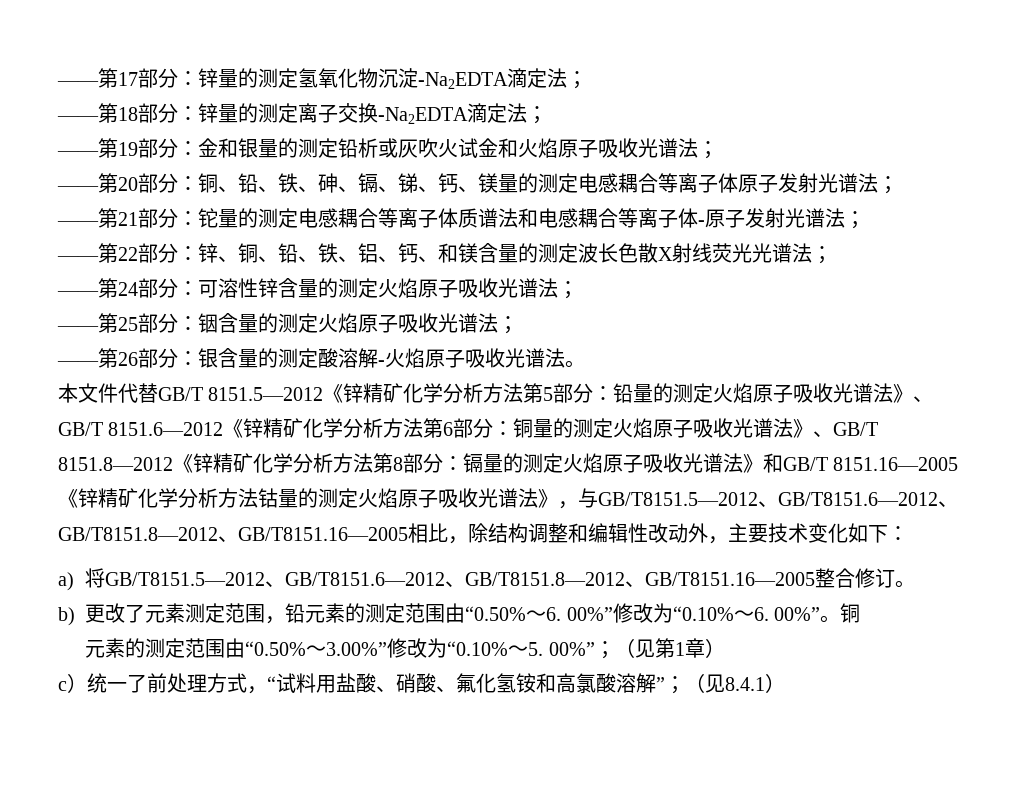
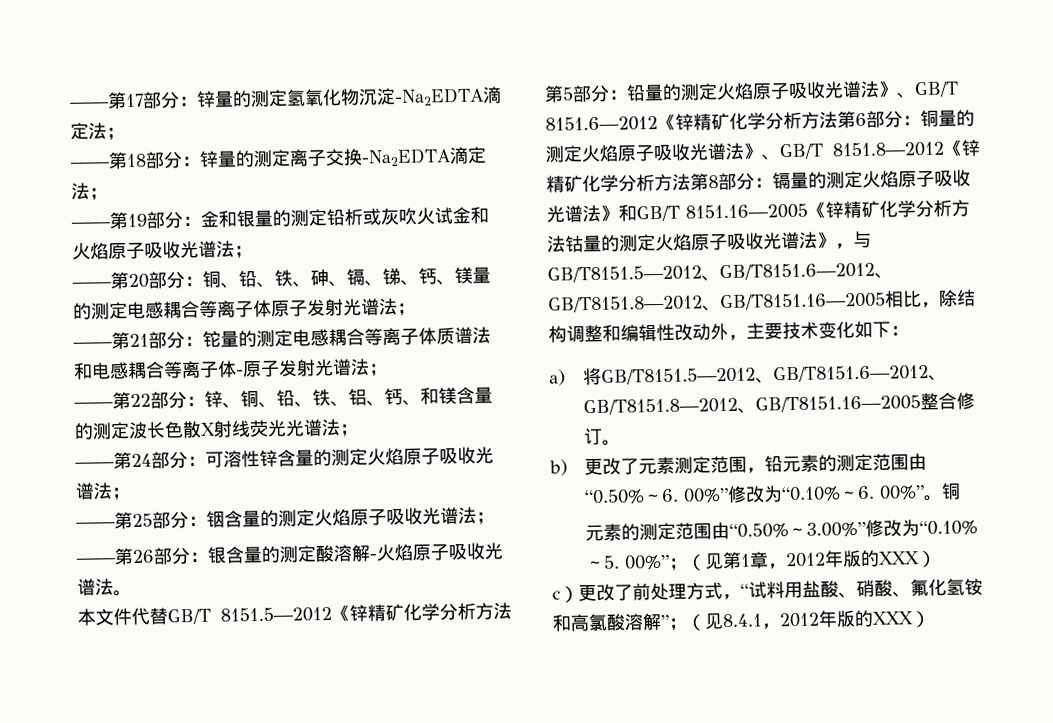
(705, 648) none -> [768,549,921,570] ，2012年版的XXX
[87,673,127,693] 统一 -> [578,583,615,602] 更改
(765, 684) none -> [761,609,913,630] ，2012年版的XXX

